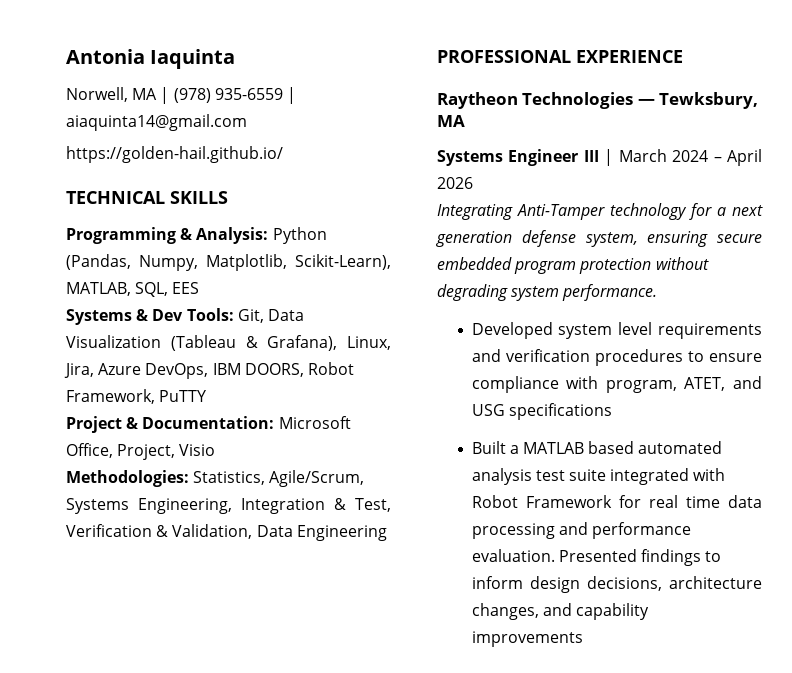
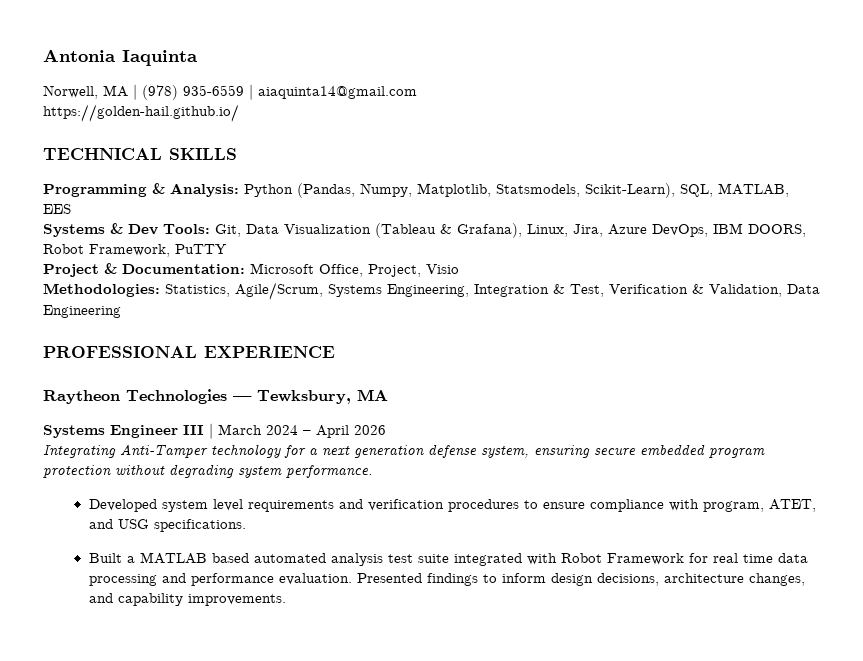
[295,254,391,270] [66,282,169,297] Scikit-Learn), MATLAB, SQL, -> [496,183,789,198] Statsmodels, Scikit-Learn), SQL, MATLAB,
[508,403,612,420] specifications -> [153,519,246,532] specifications.
[471,631,583,647] improvements -> [187,594,286,606] improvements.

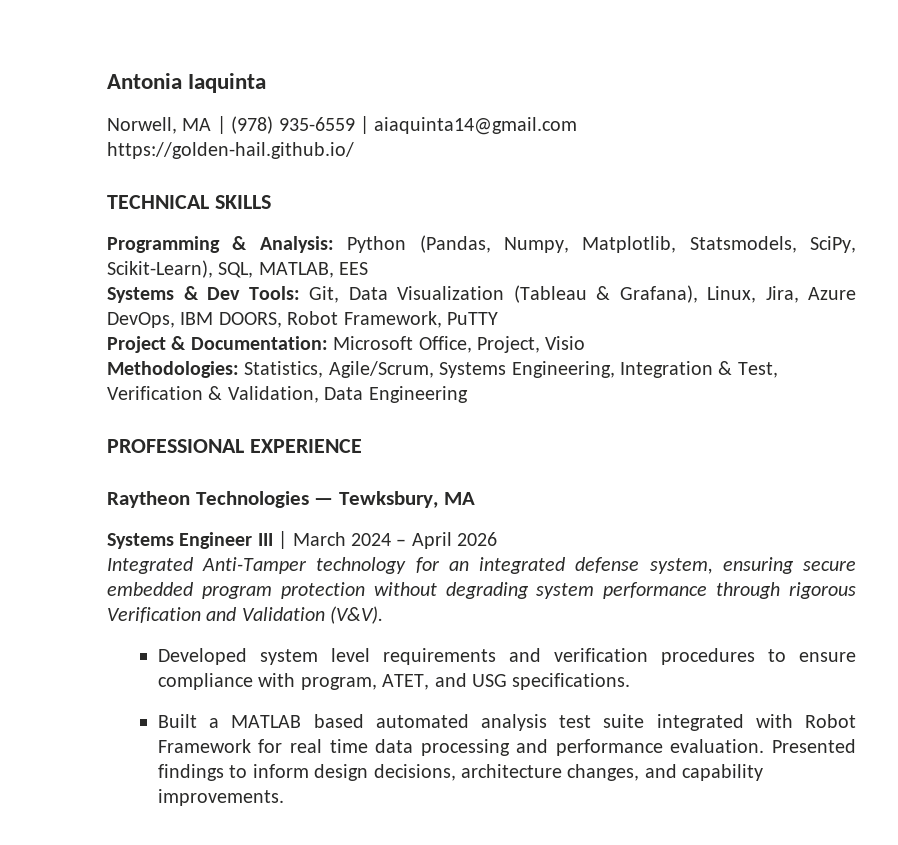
(580, 190) none -> [810,236,856,253] SciPy,
[43,445,116,458] Integrating -> [107,557,193,574] Integrated
[309,445,424,458] a next generation -> [448,557,566,574] an integrated
[286,465,373,478] performance. -> [603,582,856,599] [107,606,384,624] performance through rigorous Verification and Validation (V&V).

